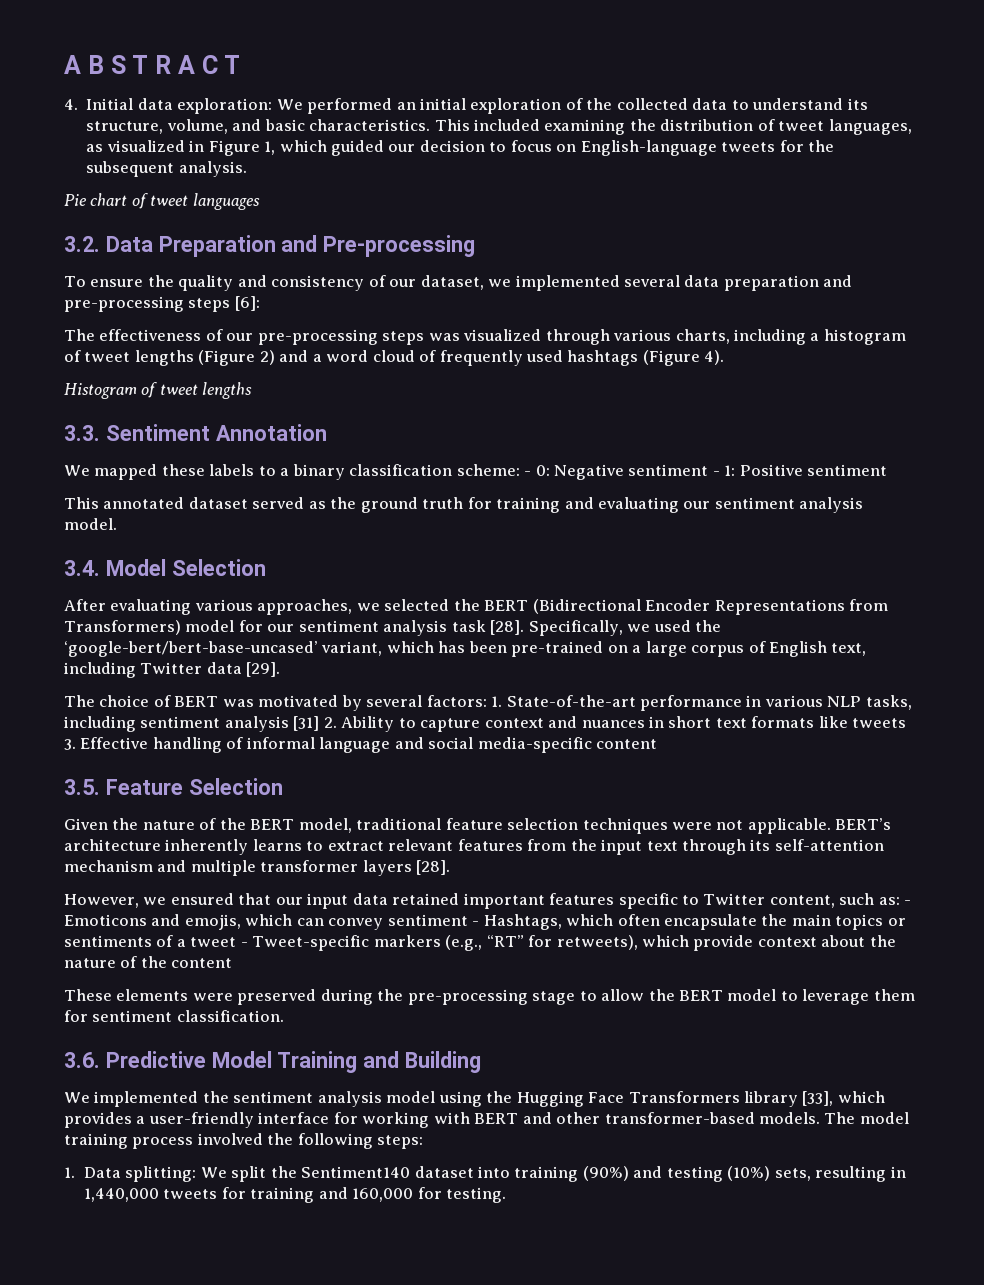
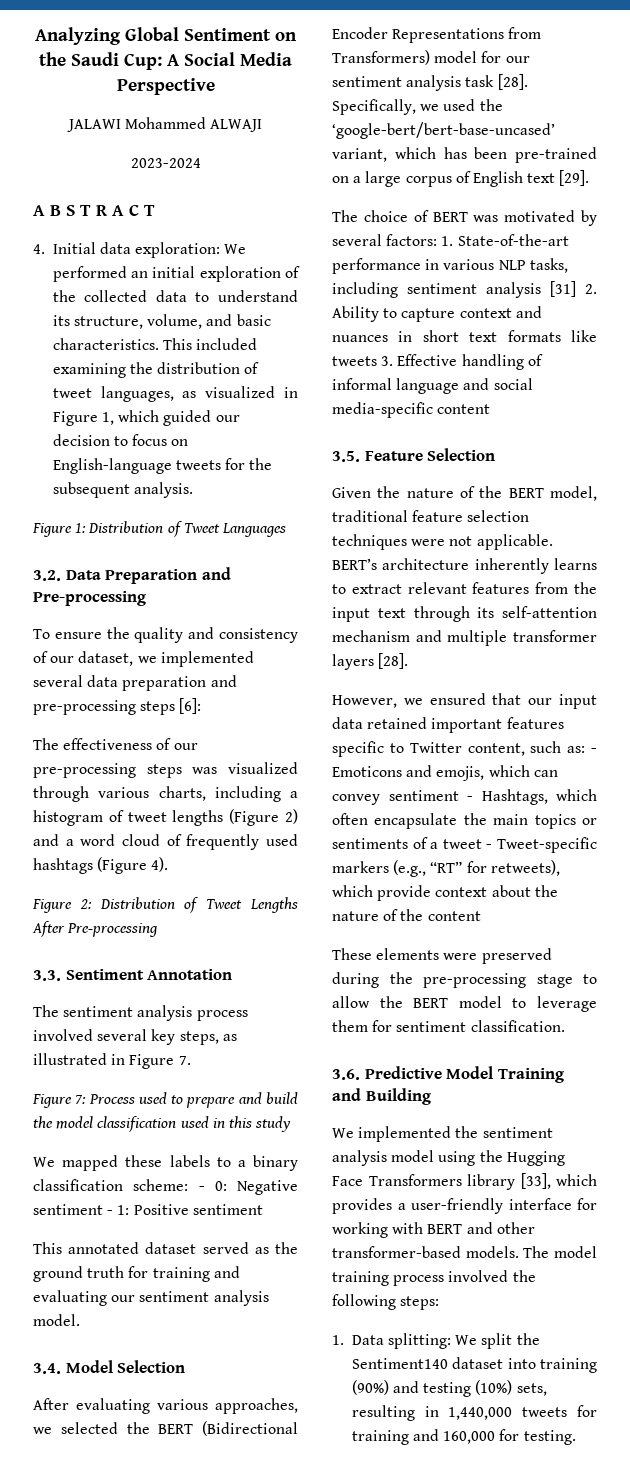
(64, 64) none -> [34,27,298,45] [38,52,293,70] [116,78,215,95] [66,117,263,132] [130,158,201,168] Analyzing Global Sentiment on the Saudi Cup: A Social Media Perspective // JALAWI Mohammed ALWAJI // 2023-2024 //
[64,193,260,210] Pie chart of tweet languages -> [32,521,286,537] Figure 1: Distribution of Tweet Languages
[64,382,253,399] [64,424,327,441] Histogram of tweet lengths // 3.3. Sentiment Annotation -> [32,897,298,913] [32,921,159,937] [33,969,233,981] [33,1005,248,1021] [33,1029,237,1045] [33,1053,191,1069] [32,1092,298,1108] [33,1116,292,1132] Figure 2: Distribution of Tweet Lengths After Pre-processing // 3.3. Sentiment Annotation // The sentiment analysis process involved several key steps, as illustrated in Figure 7. // Figure 7: Process used to prepare and build the model classification used in this study
[831,643,867,656] [64,662,242,678] text, including Twitter data -> [527,173,556,183] text

